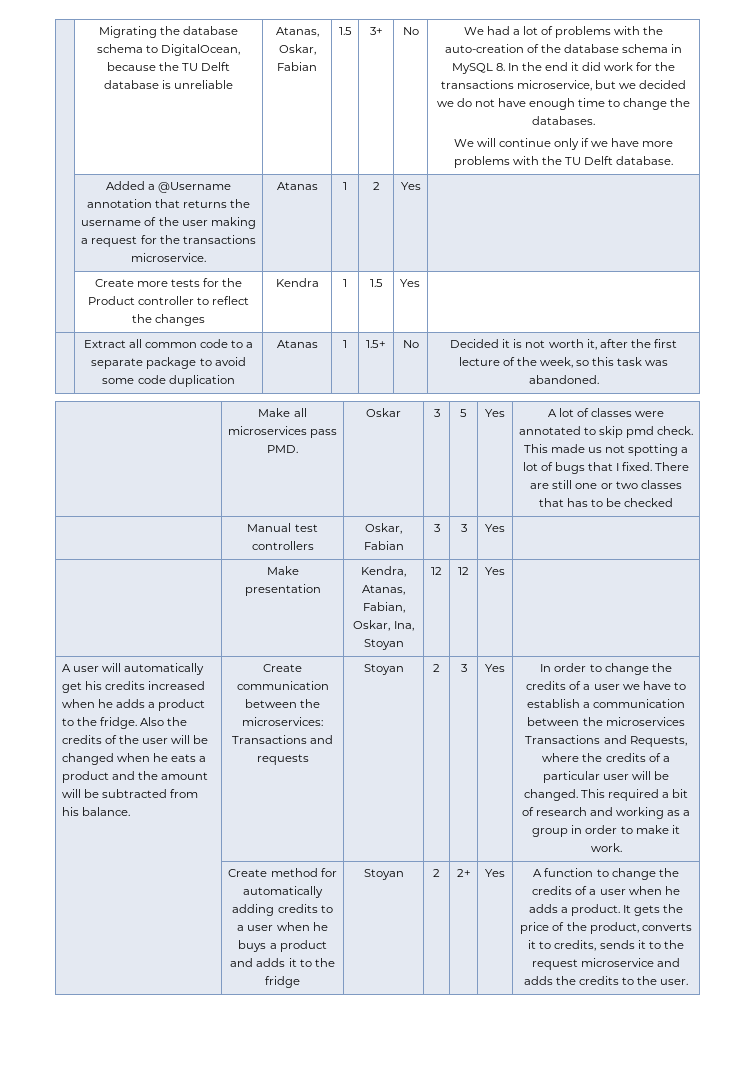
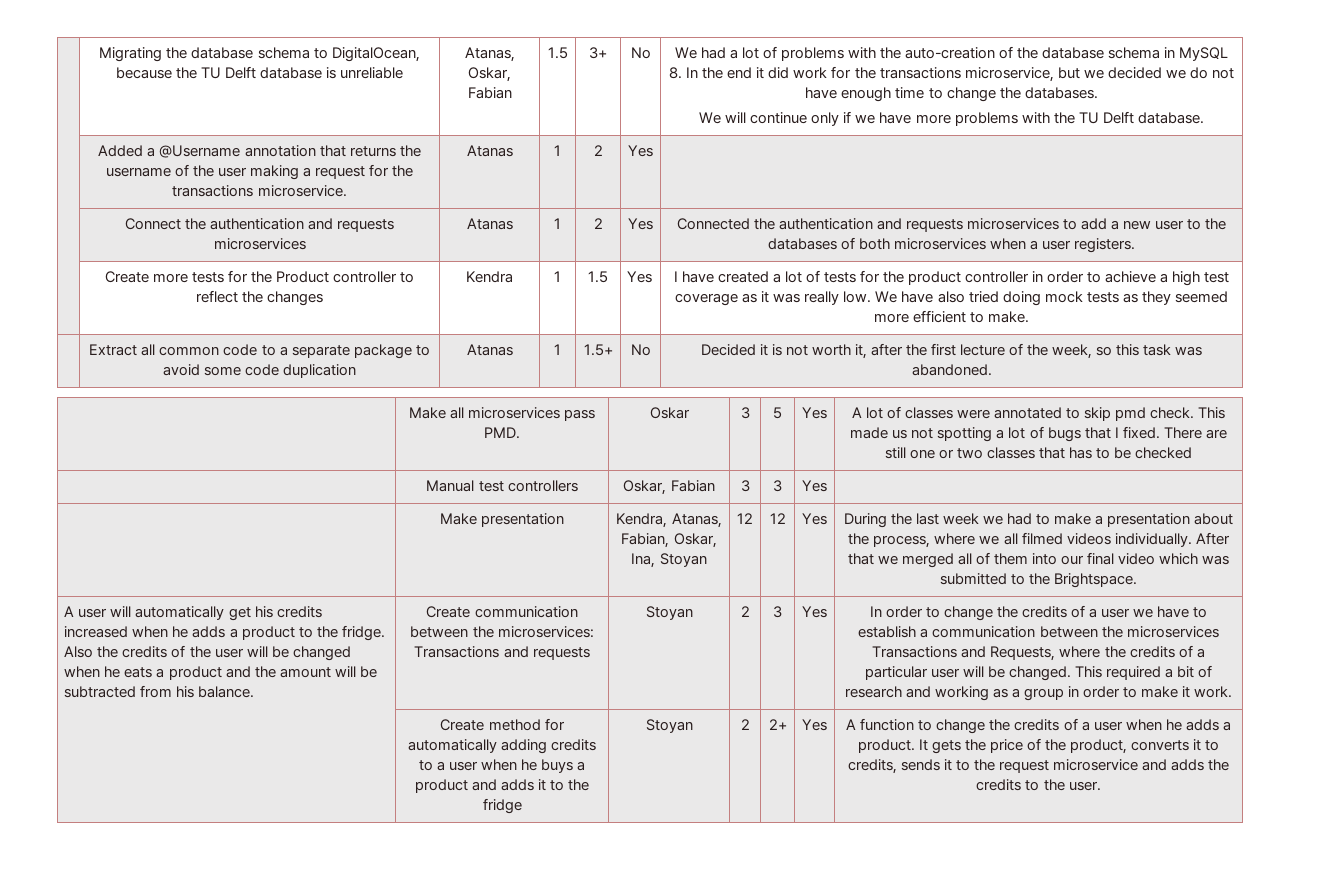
(421, 186) none -> [124,218,395,232] [213,238,306,250] [466,218,513,230] [554,218,561,229] [593,218,603,229] [628,218,653,230] [676,218,1227,232] [767,237,1136,253] // | Connect the authentication and requests microservices | Atanas | 1 | 2 | Yes | Connected the authentication and requests microservices to add a new user to the databases of both microservices when a user registers.
(420, 283) none -> [673,270,1230,286] [675,291,1228,306] [873,310,1030,323] I have created a lot of tests for the product controller in order to achieve a high test coverage as it was really low. We have also tried doing mock tests as they seemed more efficient to make.
(505, 571) none -> [843,513,1234,528] [848,532,1230,548] [847,552,1230,568] [939,573,1138,588] During the last week we had to make a presentation about the process, where we all filmed videos individually. After that we merged all of them into our final video which was submitted to the Brightspace.

